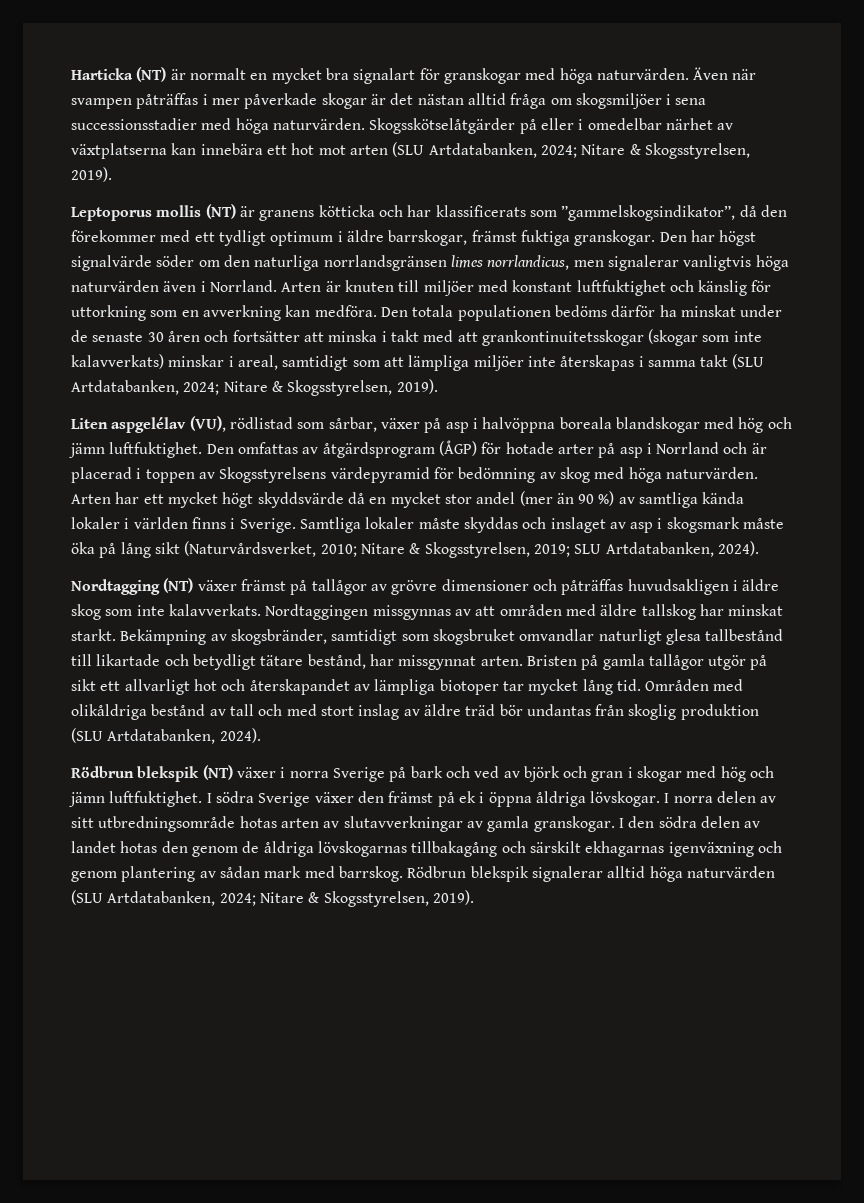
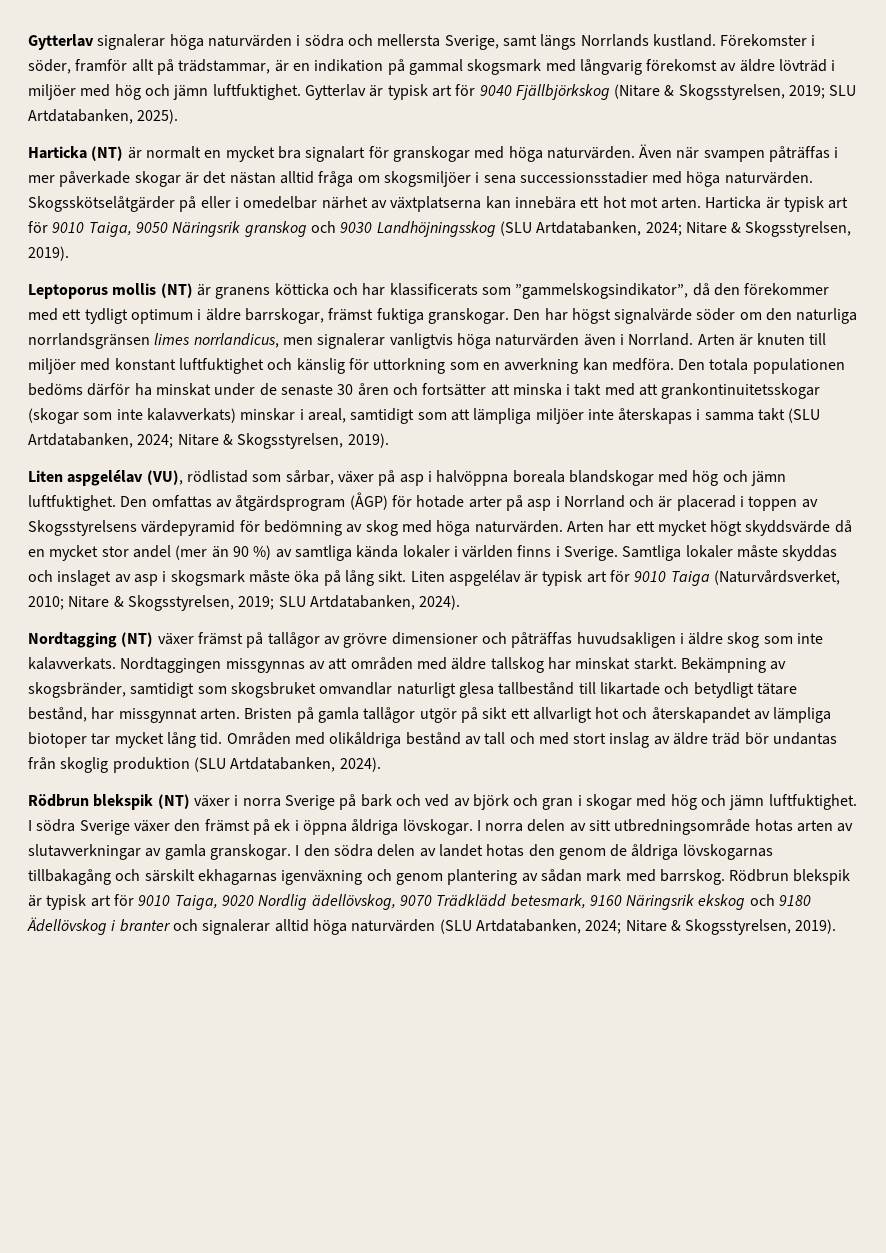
(71, 74) none -> [28,34,816,50] [28,59,836,75] [28,84,857,100] [28,109,179,124] Gytterlav signalerar höga naturvärden i södra och mellersta Sverige, samt längs Norrlands kustland. Förekomster i söder, framför allt på trädstammar, är en indikation på gammal skogsmark med långvarig förekomst av äldre lövträd i miljöer med hög och jämn luftfuktighet. Gytterlav är typisk art för 9040 Fjällbjörkskog (Nitare & Skogsstyrelsen, 2019; SLU Artdatabanken, 2025). //
[349,145,388,155] arten -> [661,196,849,212] [28,221,496,237] arten. Harticka är typisk art för 9010 Taiga, 9050 Näringsrik granskog och 9030 Landhöjningsskog
[154,542,180,554] sikt -> [378,570,710,586] sikt. Liten aspgelélav är typisk art för 9010 Taiga
(529, 874) none -> [28,894,812,910] [27,917,198,935] är typisk art för 9010 Taiga, 9020 Nordlig ädellövskog, 9070 Trädklädd betesmark, 9160 Näringsrik ekskog och 9180 Ädellövskog i branter och

